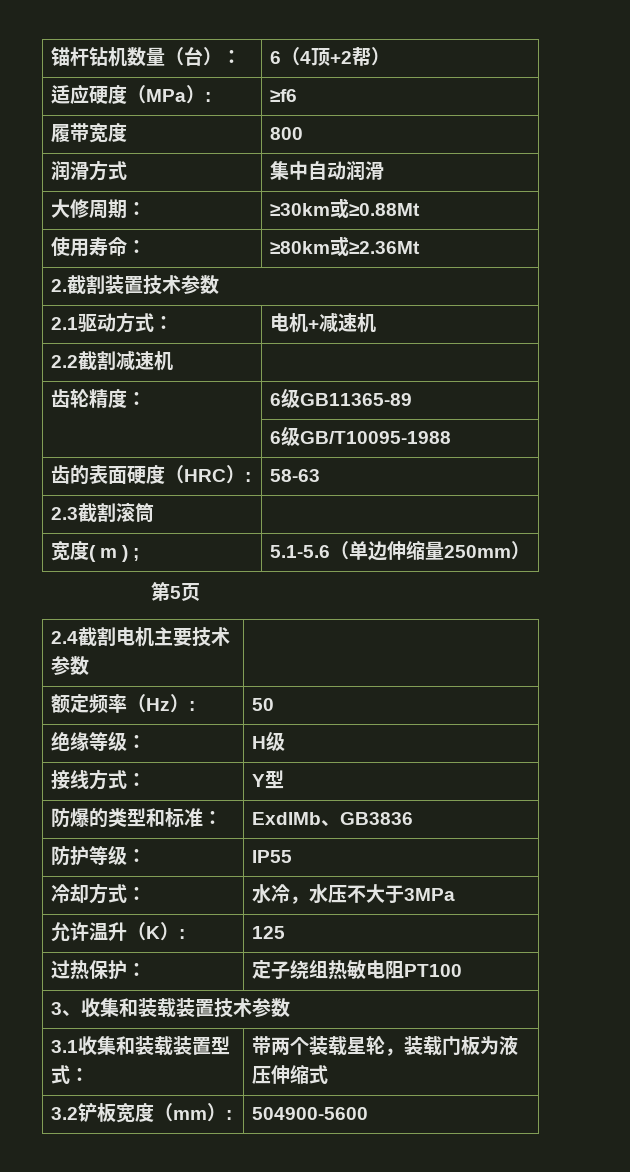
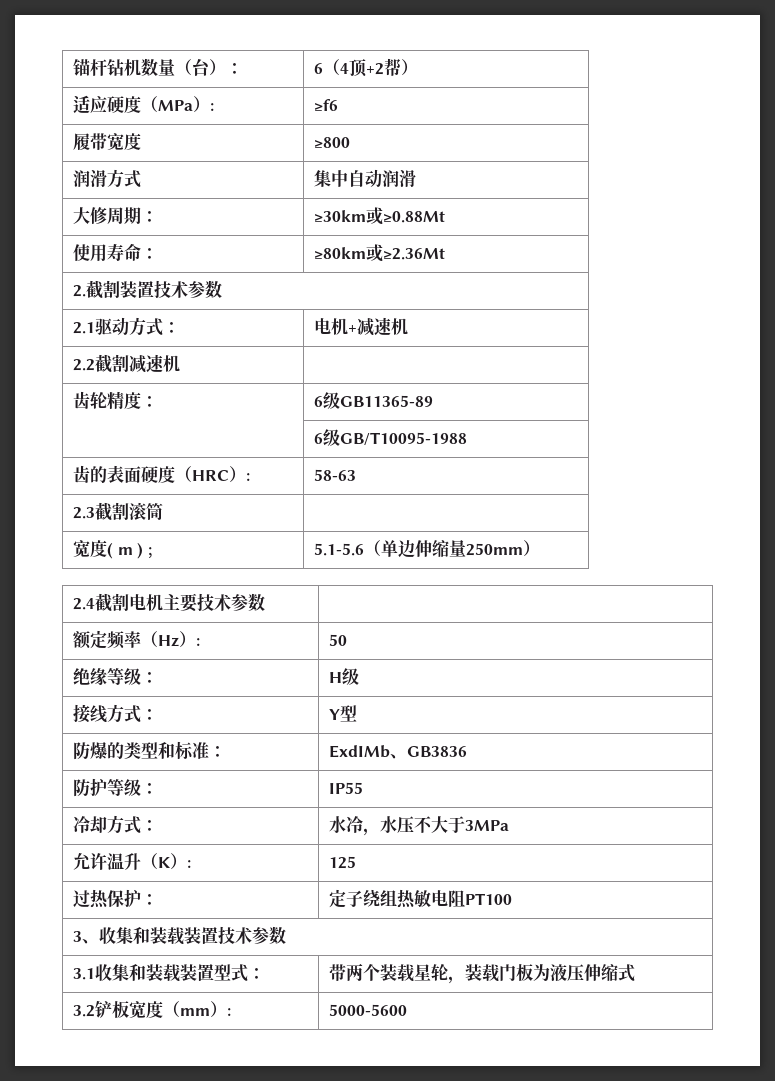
[269,127,303,140] 800 -> [313,137,350,148] ≥800
[151,582,201,601] // 第5页 -> (540, 548) none
[251,1107,368,1120] 504900-5600 -> [328,1004,407,1016] 5000-5600

